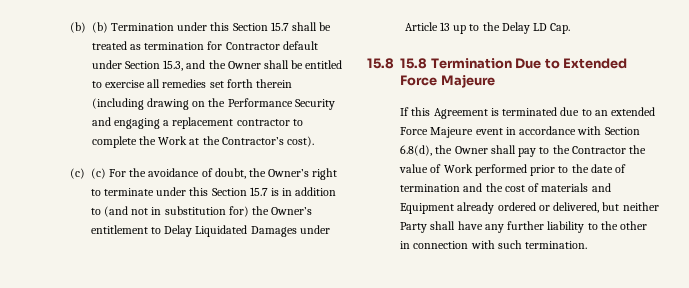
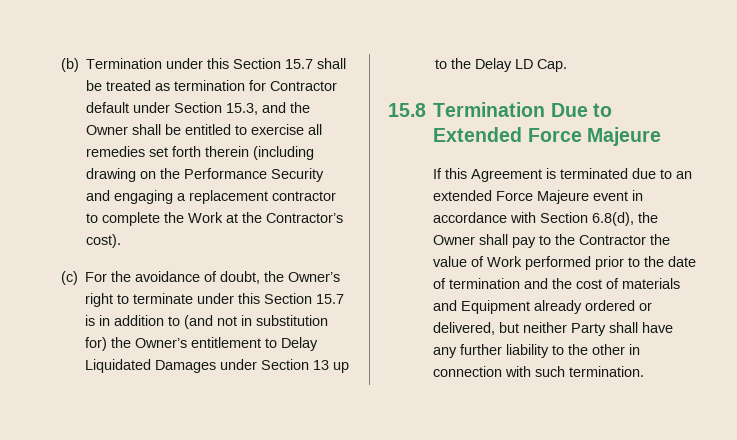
[69,22,108,33] (b) (b) -> [60,58,79,72] (b)
[90,168,106,179] (c) -> (78, 278) none
[404,22,438,31] Article -> [260,359,309,370] Section
[400,58,427,69] 15.8 -> (426, 110) none

